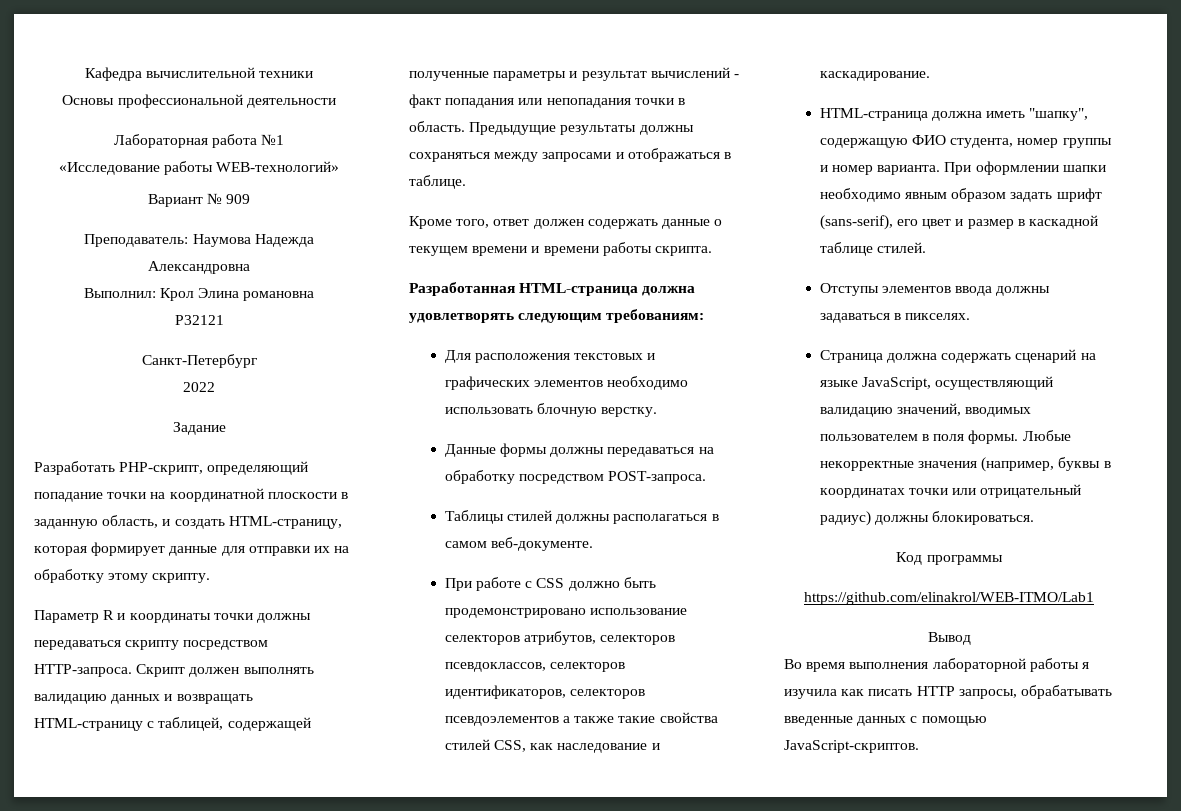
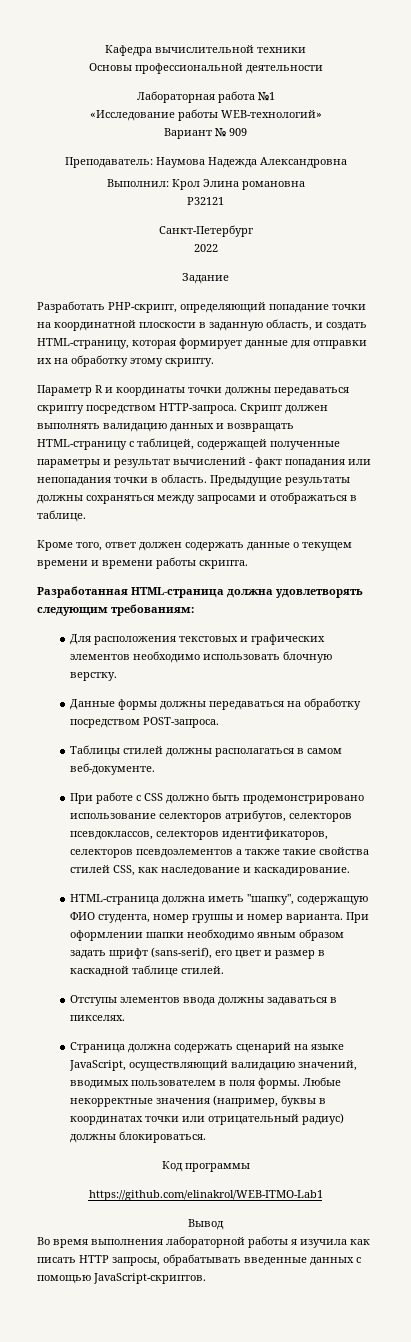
[804,592,1094,605] https://github.com/elinakrol/WEB-ITMO/Lab1 -> [88,1190,323,1201] https://github.com/elinakrol/WEB-ITMO-Lab1

